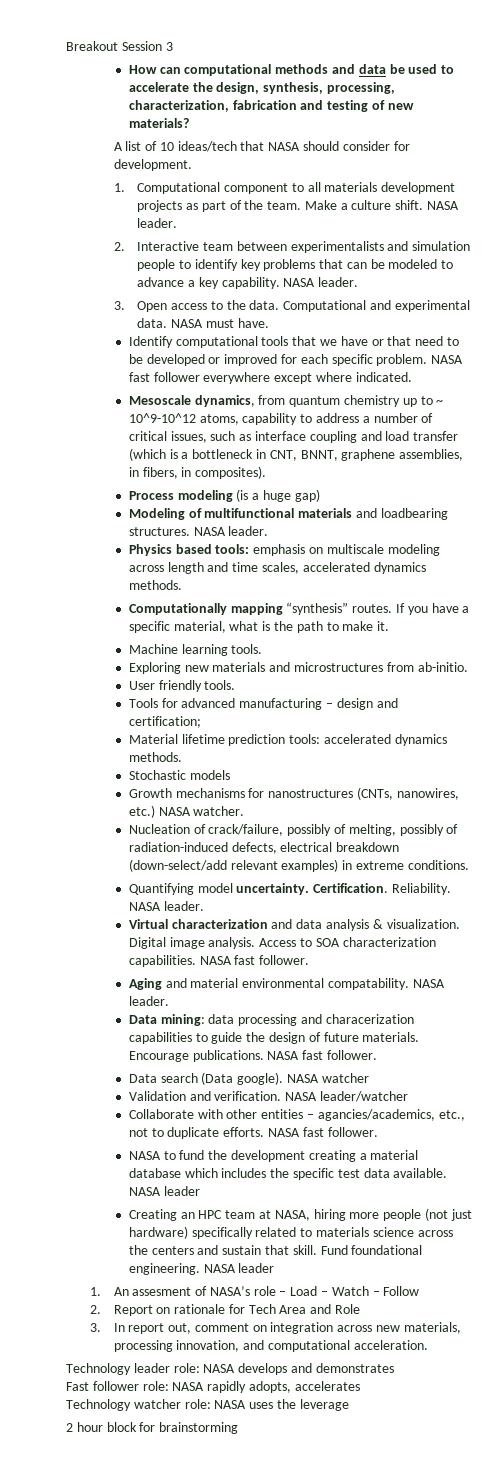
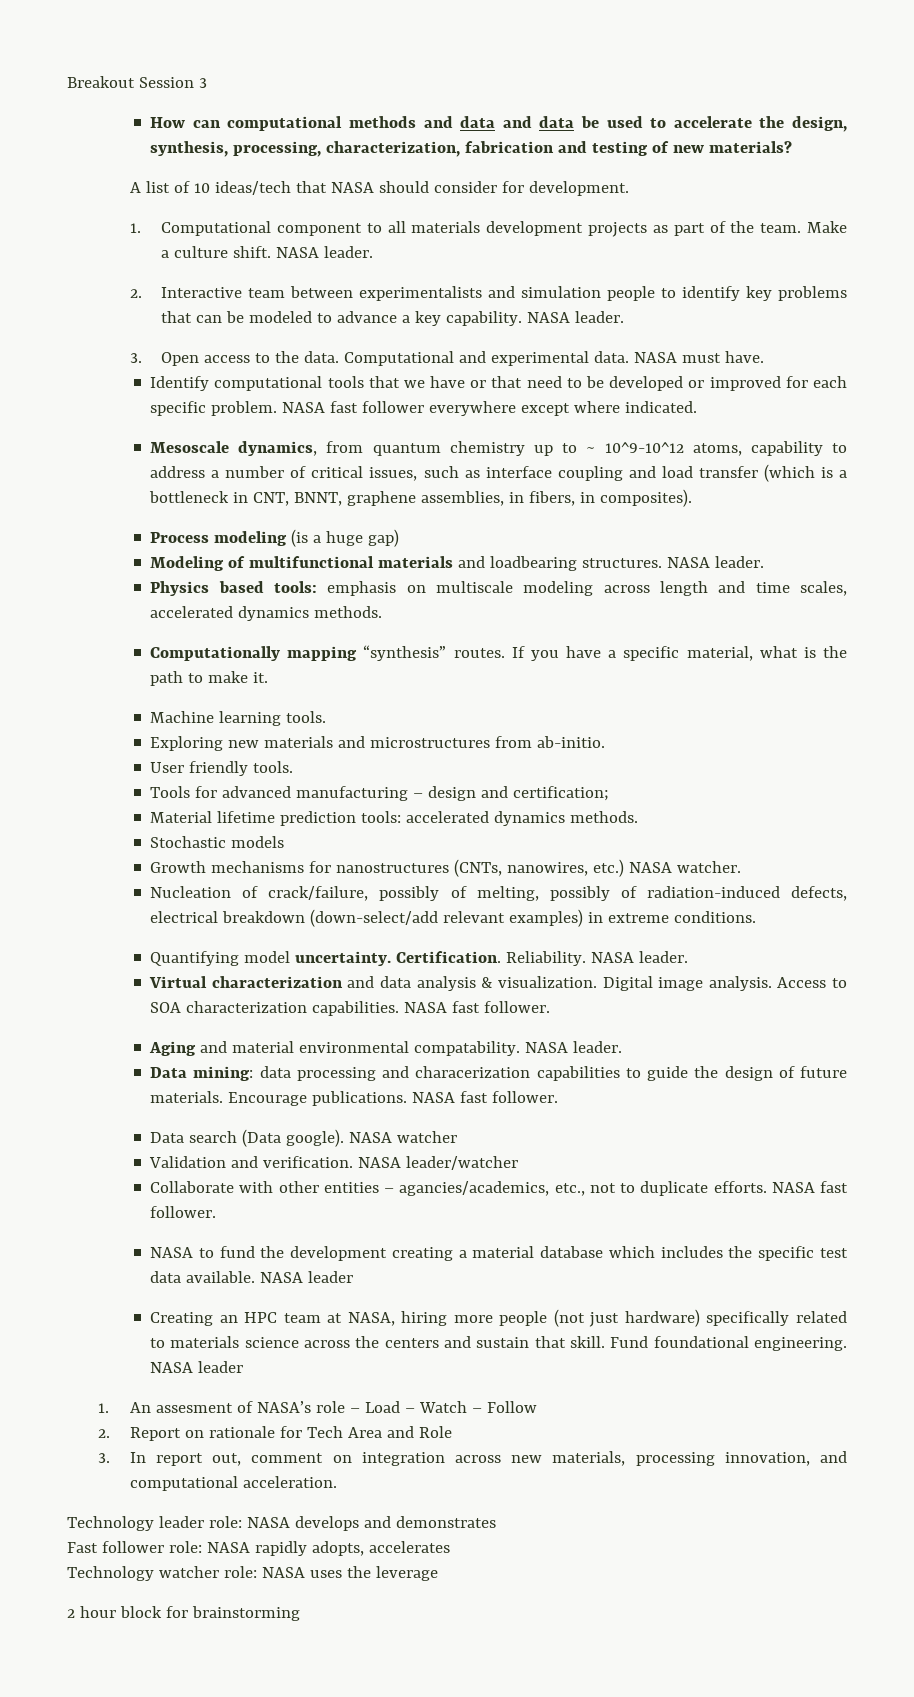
(386, 69) none -> [502,116,575,128] and data

